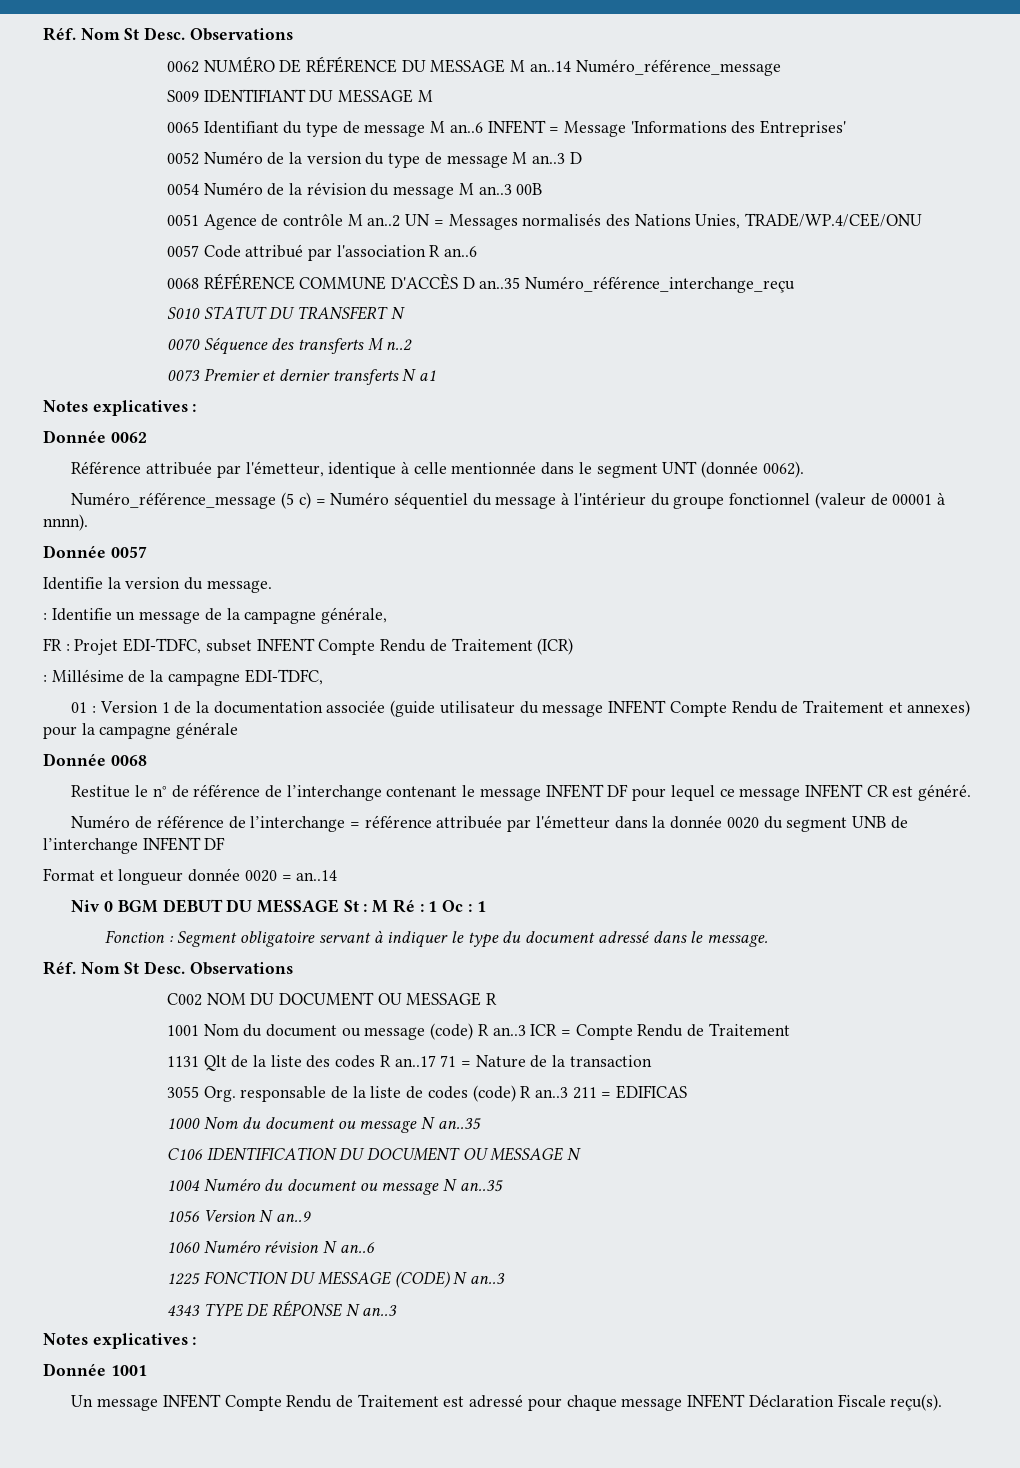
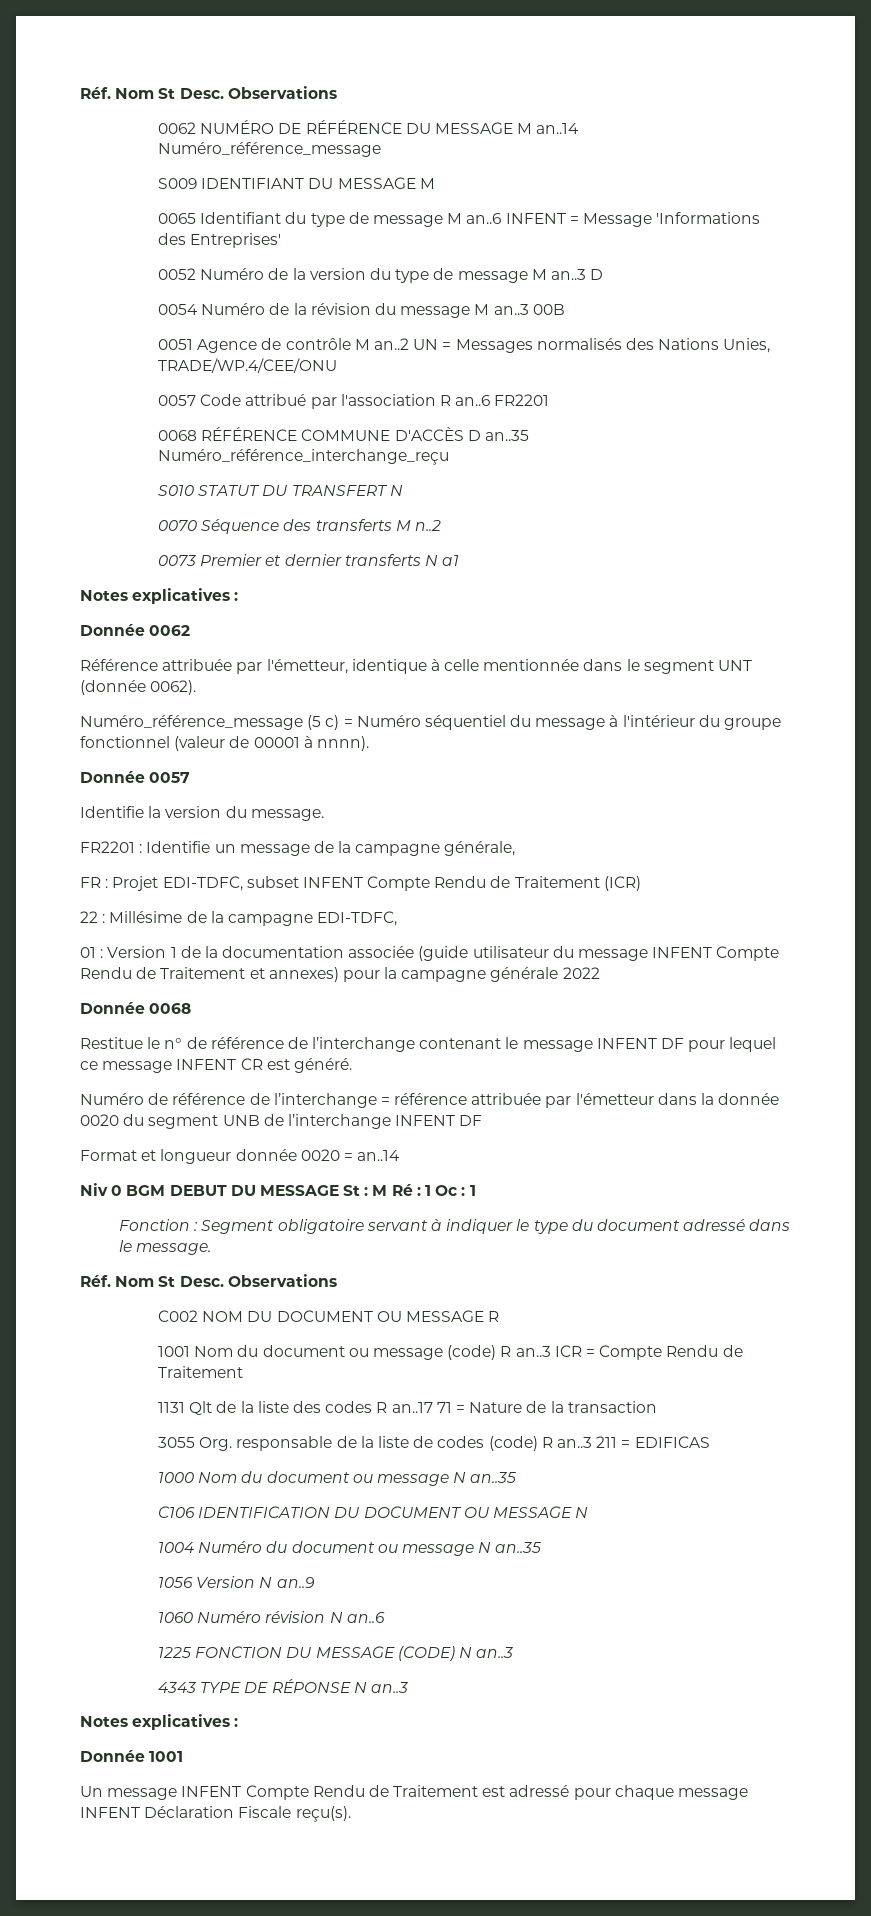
(478, 251) none -> [494,394,550,406] FR2201
(272, 586) none -> [80,841,135,853] FR2201
(574, 646) none -> [80,911,98,923] 22
(239, 730) none -> [562,967,600,979] 2022

